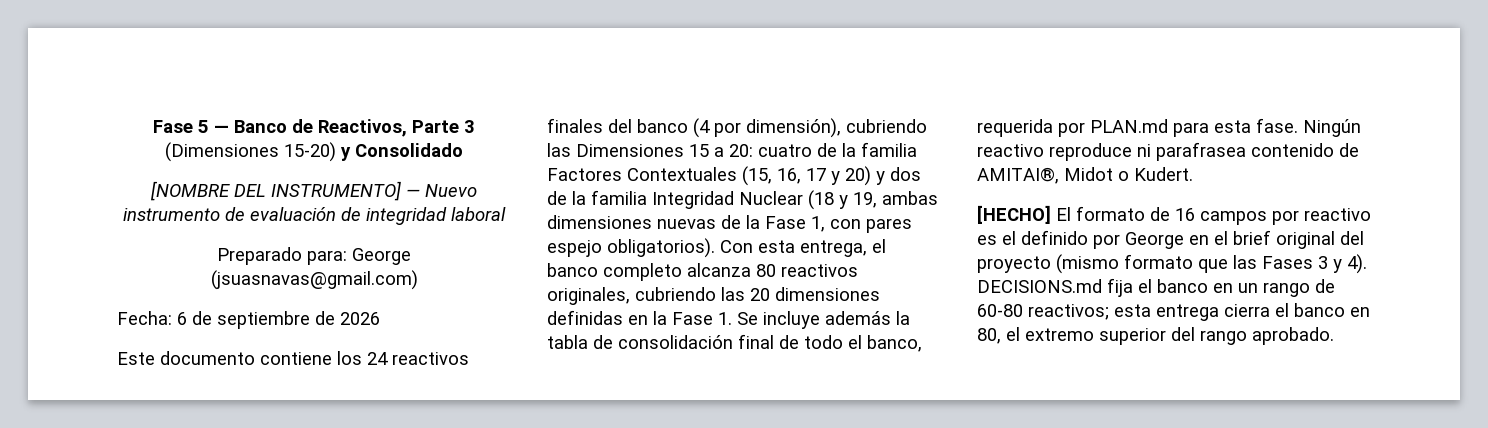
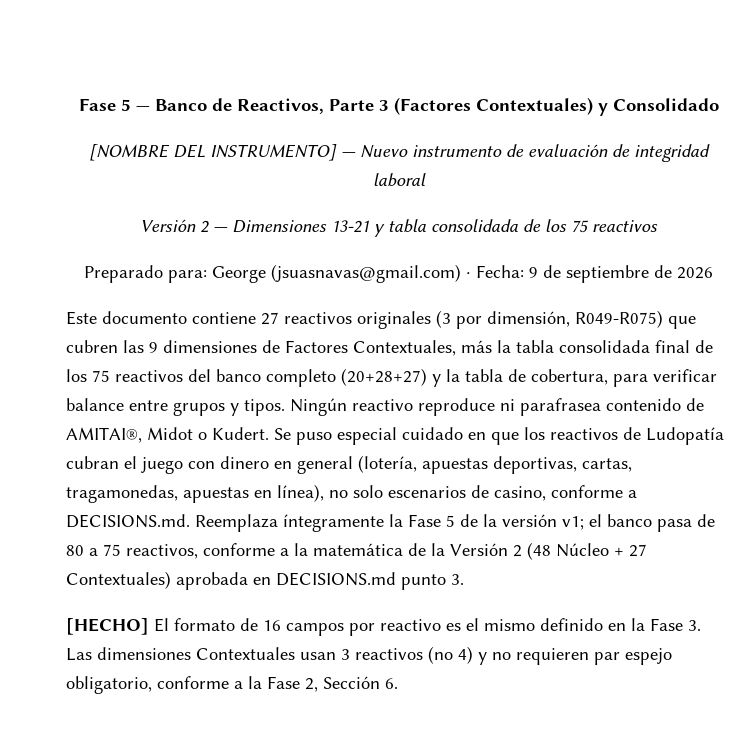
[165,142,336,162] (Dimensiones 15-20) -> [393,97,593,115] (Factores Contextuales)
(506, 214) none -> [140,219,658,237] // Versión 2 — Dimensiones 13-21 y tabla consolidada de los 75 reactivos
[117,311,187,325] // Fecha: 6 -> [466,265,538,278] · Fecha: 9
[337,351,469,365] [547,118,927,138] [547,142,917,157] [547,166,921,186] [547,190,938,210] [547,215,912,233] [547,238,886,258] [547,263,858,281] [547,287,880,305] [547,310,910,329] [547,334,922,352] [977,118,1298,137] los 24 reactivos finales del banco (4 por dimensión), cubriendo las Dimensiones 15 a 20: cuatro de la familia Factores Contextuales (15, 16, 17 y 20) y dos de la familia Integridad Nuclear (18 y 19, ambas dimensiones nuevas de la Fase 1, con pares espejo obligatorios). Con esta entrega, el banco completo alcanza 80 reactivos originales, cubriendo las 20 dimensiones definidas en la Fase 1. Se incluye además la tabla de consolidación final de todo el banco, requerida por PLAN.md para esta fase. -> [261,310,696,329] [66,340,713,356] [66,368,717,387] [66,398,285,416] 27 reactivos originales (3 por dimensión, R049-R075) que cubren las 9 dimensiones de Factores Contextuales, más la tabla consolidada final de los 75 reactivos del banco completo (20+28+27) y la tabla de cobertura, para verificar balance entre grupos y tipos.
(1193, 174) none -> [274,427,724,445] [66,455,632,474] [66,484,637,503] [66,514,715,532] [66,542,647,560] [66,571,464,590] Se puso especial cuidado en que los reactivos de Ludopatía cubran el juego con dinero en general (lotería, apuestas deportivas, cartas, tragamonedas, apuestas en línea), no solo escenarios de casino, conforme a DECISIONS.md. Reemplaza íntegramente la Fase 5 de la versión v1; el banco pasa de 80 a 75 reactivos, conforme a la matemática de la Versión 2 (48 Núcleo + 27 Contextuales) aprobada en DECISIONS.md punto 3.
[1021,230,1364,249] [977,254,1367,274] [977,278,1335,297] [977,303,1370,321] [977,327,1334,345] definido por George en el brief original del proyecto (mismo formato que las Fases 3 y 4). DECISIONS.md fija el banco en un rango de 60-80 reactivos; esta entrega cierra el banco en 80, el extremo superior del rango aprobado. -> [484,618,701,631] [66,646,672,665] [66,676,398,694] mismo definido en la Fase 3. Las dimensiones Contextuales usan 3 reactivos (no 4) y no requieren par espejo obligatorio, conforme a la Fase 2, Sección 6.

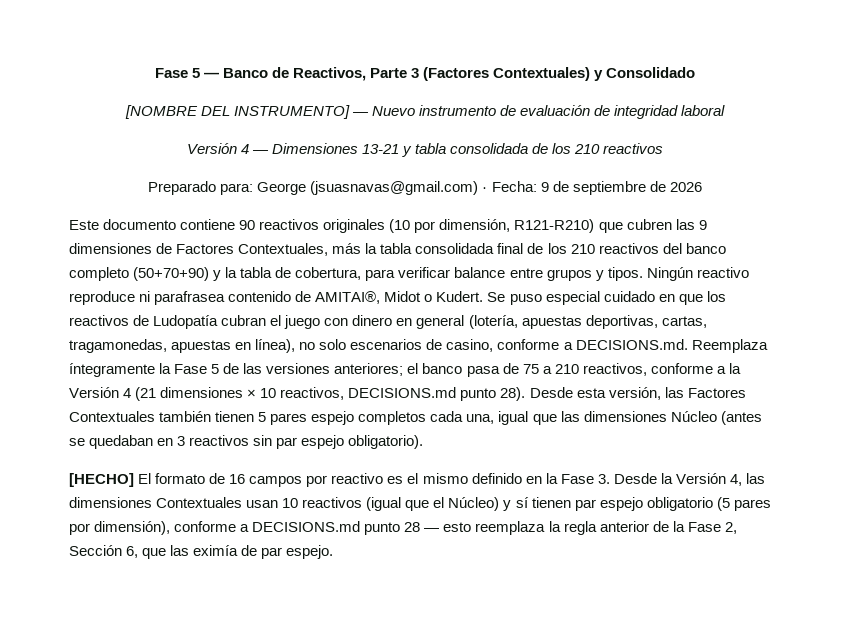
[200,220,209,233] 2 -> [240,144,249,154] 4
[571,220,589,233] 75 -> [574,144,601,154] 210
[261,312,279,325] 27 -> [239,220,256,230] 90
[436,310,451,328] (3 -> [389,219,411,233] (10
[575,310,663,328] R049-R075) -> [514,219,595,233] R121-R210)
[92,370,110,382] 75 -> [570,244,595,254] 210
[341,368,427,386] (20+28+27) -> [133,267,210,281] (50+70+90)
[483,514,584,530] la versión v1; -> [243,363,404,376] las versiones anteriores;
[66,544,121,556] 80 a 75 -> [522,364,579,374] 75 a 210
[313,542,647,560] [66,571,464,590] matemática de la Versión 2 (48 Núcleo + 27 Contextuales) aprobada en DECISIONS.md punto 3. -> [69,387,746,401] [69,411,762,425] [69,435,424,449] Versión 4 (21 dimensiones × 10 reactivos, DECISIONS.md punto 28). Desde esta versión, las Factores Contextuales también tienen 5 pares espejo completos cada una, igual que las dimensiones Núcleo (antes se quedaban en 3 reactivos sin par espejo obligatorio).
[66,646,672,665] [66,676,398,694] Las dimensiones Contextuales usan 3 reactivos (no 4) y no requieren par espejo obligatorio, conforme a la Fase 2, Sección 6. -> [613,473,765,486] [69,497,771,511] [69,521,737,535] [69,545,334,559] Desde la Versión 4, las dimensiones Contextuales usan 10 reactivos (igual que el Núcleo) y sí tienen par espejo obligatorio (5 pares por dimensión), conforme a DECISIONS.md punto 28 — esto reemplaza la regla anterior de la Fase 2, Sección 6, que las eximía de par espejo.

